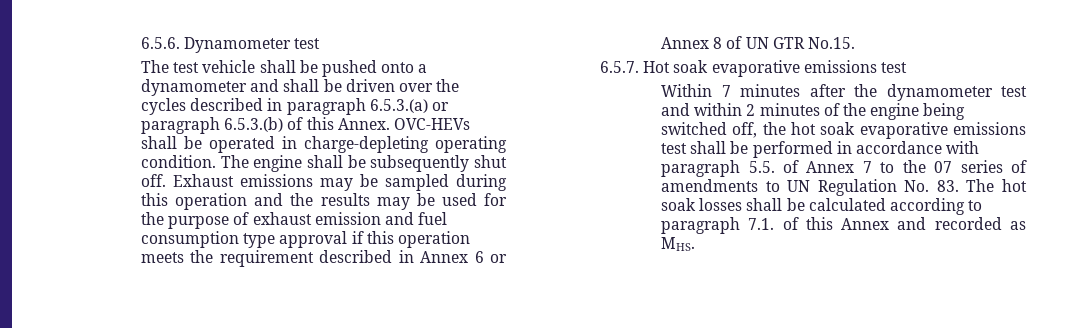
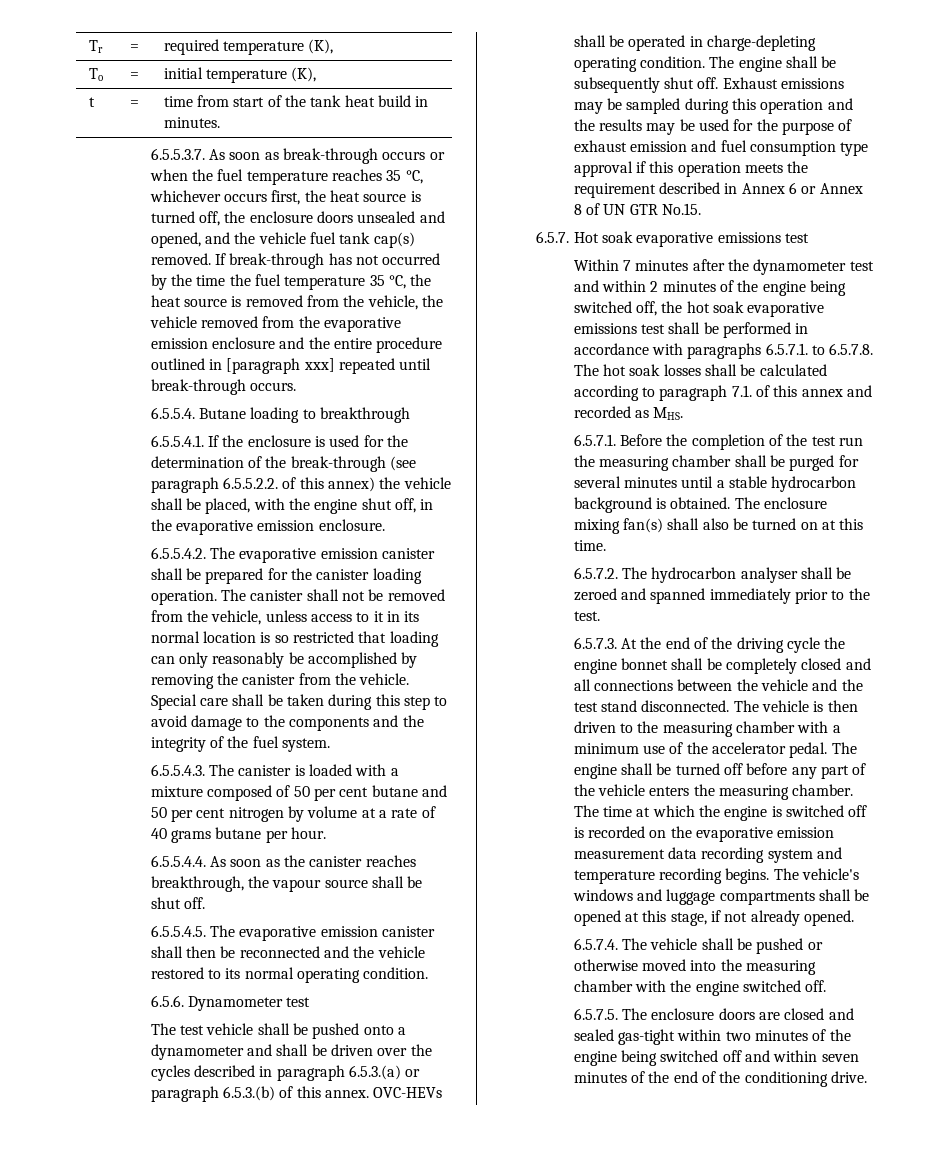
(141, 43) none -> [88,40,103,53] [130,44,140,51] [163,39,334,55] [88,68,103,81] [130,72,140,79] [163,67,317,83] [88,97,95,107] [130,100,140,107] [163,95,429,107] [163,117,220,128] [150,148,445,164] [149,169,423,185] [149,190,421,205] [150,211,445,226] [150,232,415,248] [150,253,441,269] [150,274,432,290] [150,295,444,310] [149,316,402,332] [150,337,443,353] [150,358,432,374] [150,379,297,395] [150,407,411,423] [150,435,409,447] [150,456,417,472] [150,477,451,493] [150,498,434,514] [150,519,385,535] [150,547,436,563] [150,568,422,584] [150,589,445,605] [150,610,420,625] [150,631,439,647] [150,652,418,668] [150,673,410,689] [150,694,448,710] [150,715,424,731] [150,736,331,752] [150,764,399,776] [150,785,448,801] [150,806,436,822] [150,827,327,843] [150,855,416,867] [150,876,423,892] [150,897,206,909] [150,925,436,941] [150,946,425,958] [150,967,429,983] Tr | = | required temperature (K), // To | = | initial temperature (K), // t | = | time from start of the tank heat build in minutes. // 6.5.5.3.7. As soon as break-through occurs or when the fuel temperature reaches 35 °C, whichever occurs first, the heat source is turned off, the enclosure doors unsealed and opened, and the vehicle fuel tank cap(s) removed. If break-through has not occurred by the time the fuel temperature 35 °C, the heat source is removed from the vehicle, the vehicle removed from the evaporative emission enclosure and the entire procedure outlined in [paragraph xxx] repeated until break-through occurs. // 6.5.5.4. Butane loading to breakthrough // 6.5.5.4.1. If the enclosure is used for the determination of the break-through (see paragraph 6.5.5.2.2. of this annex) the vehicle shall be placed, with the engine shut off, in the evaporative emission enclosure. // 6.5.5.4.2. The evaporative emission canister shall be prepared for the canister loading operation. The canister shall not be removed from the vehicle, unless access to it in its normal location is so restricted that loading can only reasonably be accomplished by removing the canister from the vehicle. Special care shall be taken during this step to avoid damage to the components and the integrity of the fuel system. // 6.5.5.4.3. The canister is loaded with a mixture composed of 50 per cent butane and 50 per cent nitrogen by volume at a rate of 40 grams butane per hour. // 6.5.5.4.4. As soon as the canister reaches breakthrough, the vapour source shall be shut off. // 6.5.5.4.5. The evaporative emission canister shall then be reconnected and the vehicle restored to its normal operating condition. //
[337,118,390,130] Annex. -> [325,1090,370,1098] annex.
[661,160,1027,177] [661,179,959,196] paragraph 5.5. of Annex 7 to the 07 series of amendments to UN Regulation No. 83. -> [687,343,874,359] paragraphs 6.5.7.1. to 6.5.7.8.
[841,218,890,230] Annex -> [801,389,843,397] annex
(696, 244) none -> [573,434,864,450] [573,455,859,471] [573,476,857,492] [573,497,828,513] [573,518,864,534] [573,540,606,551] [573,567,852,583] [573,588,870,604] [573,611,600,621] [573,637,846,653] [573,658,871,674] [573,679,863,691] [573,700,858,712] [573,721,841,737] [573,742,857,758] [573,763,867,779] [573,784,854,800] [573,805,868,821] [573,826,835,842] [573,847,843,863] [573,868,860,884] [572,889,870,905] [573,910,855,926] [573,938,823,954] [573,959,817,975] [573,980,827,996] [573,1008,854,1020] [573,1029,851,1045] [573,1050,859,1066] [573,1071,868,1087] // 6.5.7.1. Before the completion of the test run the measuring chamber shall be purged for several minutes until a stable hydrocarbon background is obtained. The enclosure mixing fan(s) shall also be turned on at this time. // 6.5.7.2. The hydrocarbon analyser shall be zeroed and spanned immediately prior to the test. // 6.5.7.3. At the end of the driving cycle the engine bonnet shall be completely closed and all connections between the vehicle and the test stand disconnected. The vehicle is then driven to the measuring chamber with a minimum use of the accelerator pedal. The engine shall be turned off before any part of the vehicle enters the measuring chamber. The time at which the engine is switched off is recorded on the evaporative emission measurement data recording system and temperature recording begins. The vehicle's windows and luggage compartments shall be opened at this stage, if not already opened. // 6.5.7.4. The vehicle shall be pushed or otherwise moved into the measuring chamber with the engine switched off. // 6.5.7.5. The enclosure doors are closed and sealed gas-tight within two minutes of the engine being switched off and within seven minutes of the end of the conditioning drive.

